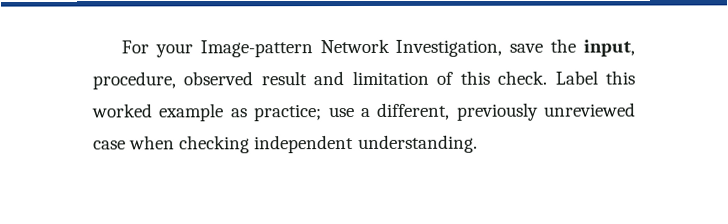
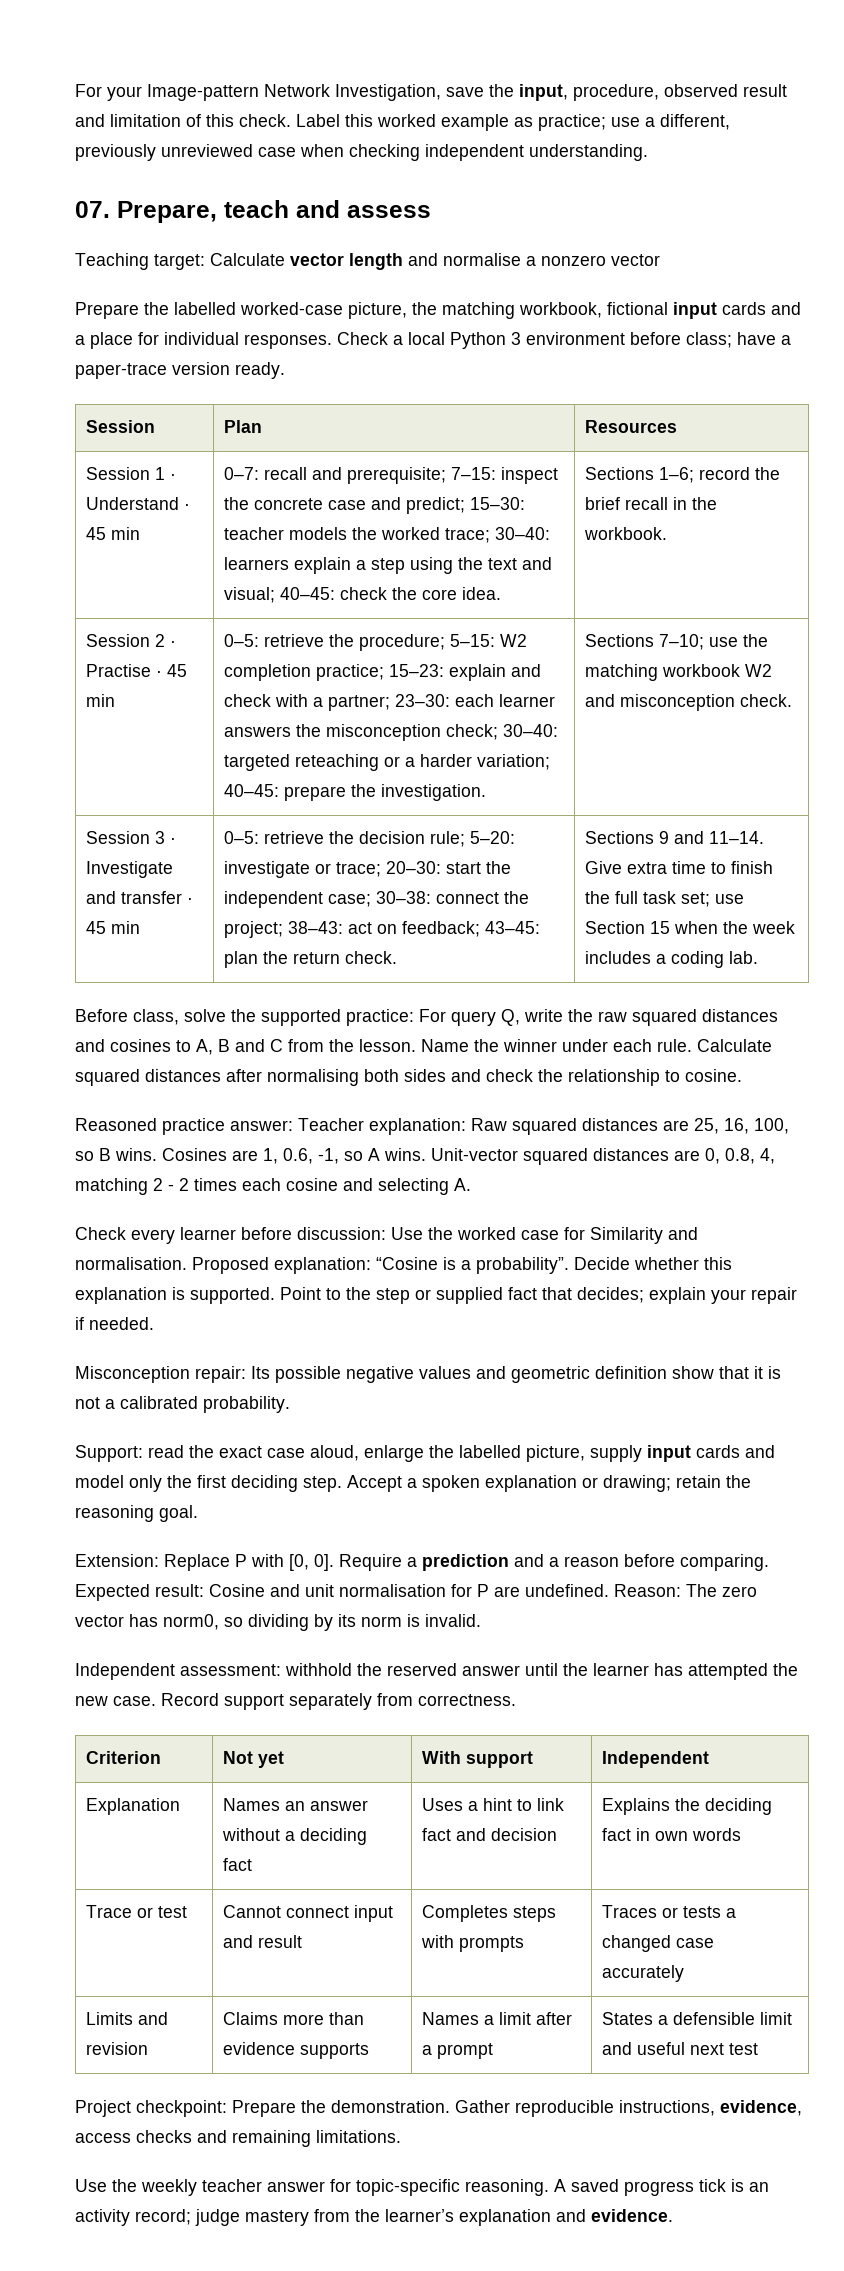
(478, 144) none -> [75,200,431,223] [75,253,660,270] [75,302,801,319] [75,332,791,349] [75,362,285,379] [86,420,156,433] [224,420,263,433] [585,420,678,433] [86,467,177,480] [86,497,191,510] [86,527,141,540] [224,467,559,484] [224,497,526,514] [224,527,551,543] [224,557,553,574] [224,587,502,603] [585,467,781,483] [585,497,718,510] [584,527,668,540] [86,634,177,647] [86,664,188,677] [86,694,116,707] [224,634,528,651] [224,664,542,681] [224,694,556,711] [224,724,559,741] [224,754,551,771] [224,784,487,801] [585,634,769,650] [585,664,773,681] [585,694,793,711] [86,831,177,844] [86,861,174,878] [86,891,194,904] [86,921,141,934] [224,831,516,847] [224,861,512,878] [224,891,530,908] [224,921,541,938] [224,951,398,968] [585,831,765,844] [585,861,774,874] [585,891,745,907] [585,921,796,934] [585,951,759,968] [75,1009,778,1026] [75,1039,772,1055] [75,1069,742,1086] [75,1118,789,1135] [75,1148,775,1165] [75,1178,471,1195] [75,1227,698,1244] [75,1257,732,1274] [75,1287,797,1304] [75,1317,154,1330] [75,1366,781,1383] [75,1396,290,1413] [75,1445,775,1462] [75,1475,751,1492] [75,1505,198,1522] [75,1554,769,1571] [75,1584,757,1601] [75,1614,481,1631] [75,1663,798,1680] [75,1693,516,1710] [86,1751,162,1764] [223,1751,285,1768] [422,1751,534,1768] [602,1751,710,1768] [86,1798,181,1815] [223,1798,369,1811] [222,1828,368,1845] [223,1858,253,1871] [422,1798,565,1811] [422,1828,558,1841] [602,1798,773,1815] [602,1828,742,1841] [86,1905,188,1918] [223,1905,394,1922] [223,1935,303,1948] [422,1905,557,1922] [421,1935,525,1952] [602,1905,737,1918] [602,1935,715,1952] [602,1965,685,1982] [86,2012,169,2025] [86,2042,149,2055] [223,2012,365,2025] [223,2042,370,2059] [422,2012,573,2025] [422,2043,494,2059] [602,2012,793,2025] [602,2042,759,2055] [75,2100,802,2117] [75,2130,401,2147] [75,2179,769,2196] [75,2209,673,2226] // 07. Prepare, teach and assess // Teaching target: Calculate vector length and normalise a nonzero vector // Prepare the labelled worked-case picture, the matching workbook, fictional input cards and a place for individual responses. Check a local Python 3 environment before class; have a paper-trace version ready. // Session | Plan | Resources // Session 1 · Understand · 45 min | 0–7: recall and prerequisite; 7–15: inspect the concrete case and predict; 15–30: teacher models the worked trace; 30–40: learners explain a step using the text and visual; 40–45: check the core idea. | Sections 1–6; record the brief recall in the workbook. // Session 2 · Practise · 45 min | 0–5: retrieve the procedure; 5–15: W2 completion practice; 15–23: explain and check with a partner; 23–30: each learner answers the misconception check; 30–40: targeted reteaching or a harder variation; 40–45: prepare the investigation. | Sections 7–10; use the matching workbook W2 and misconception check. // Session 3 · Investigate and transfer · 45 min | 0–5: retrieve the decision rule; 5–20: investigate or trace; 20–30: start the independent case; 30–38: connect the project; 38–43: act on feedback; 43–45: plan the return check. | Sections 9 and 11–14. Give extra time to finish the full task set; use Section 15 when the week includes a coding lab. // Before class, solve the supported practice: For query Q, write the raw squared distances and cosines to A, B and C from the lesson. Name the winner under each rule. Calculate squared distances after normalising both sides and check the relationship to cosine. // Reasoned practice answer: Teacher explanation: Raw squared distances are 25, 16, 100, so B wins. Cosines are 1, 0.6, -1, so A wins. Unit-vector squared distances are 0, 0.8, 4, matching 2 - 2 times each cosine and selecting A. // Check every learner before discussion: Use the worked case for Similarity and normalisation. Proposed explanation: “Cosine is a probability”. Decide whether this explanation is supported. Point to the step or supplied fact that decides; explain your repair if needed. // Misconception repair: Its possible negative values and geometric definition show that it is not a calibrated probability. // Support: read the exact case aloud, enlarge the labelled picture, supply input cards and model only the first deciding step. Accept a spoken explanation or drawing; retain the reasoning goal. // Extension: Replace P with [0, 0]. Require a prediction and a reason before comparing. Expected result: Cosine and unit normalisation for P are undefined. Reason: The zero vector has norm0, so dividing by its norm is invalid. // Independent assessment: withhold the reserved answer until the learner has attempted the new case. Record support separately from correctness. // Criterion | Not yet | With support | Independent // Explanation | Names an answer without a deciding fact | Uses a hint to link fact and decision | Explains the deciding fact in own words // Trace or test | Cannot connect input and result | Completes steps with prompts | Traces or tests a changed case accurately // Limits and revision | Claims more than evidence supports | Names a limit after a prompt | States a defensible limit and useful next test // Project checkpoint: Prepare the demonstration. Gather reproducible instructions, evidence, access checks and remaining limitations. // Use the weekly teacher answer for topic-specific reasoning. A saved progress tick is an activity record; judge mastery from the learner’s explanation and evidence.

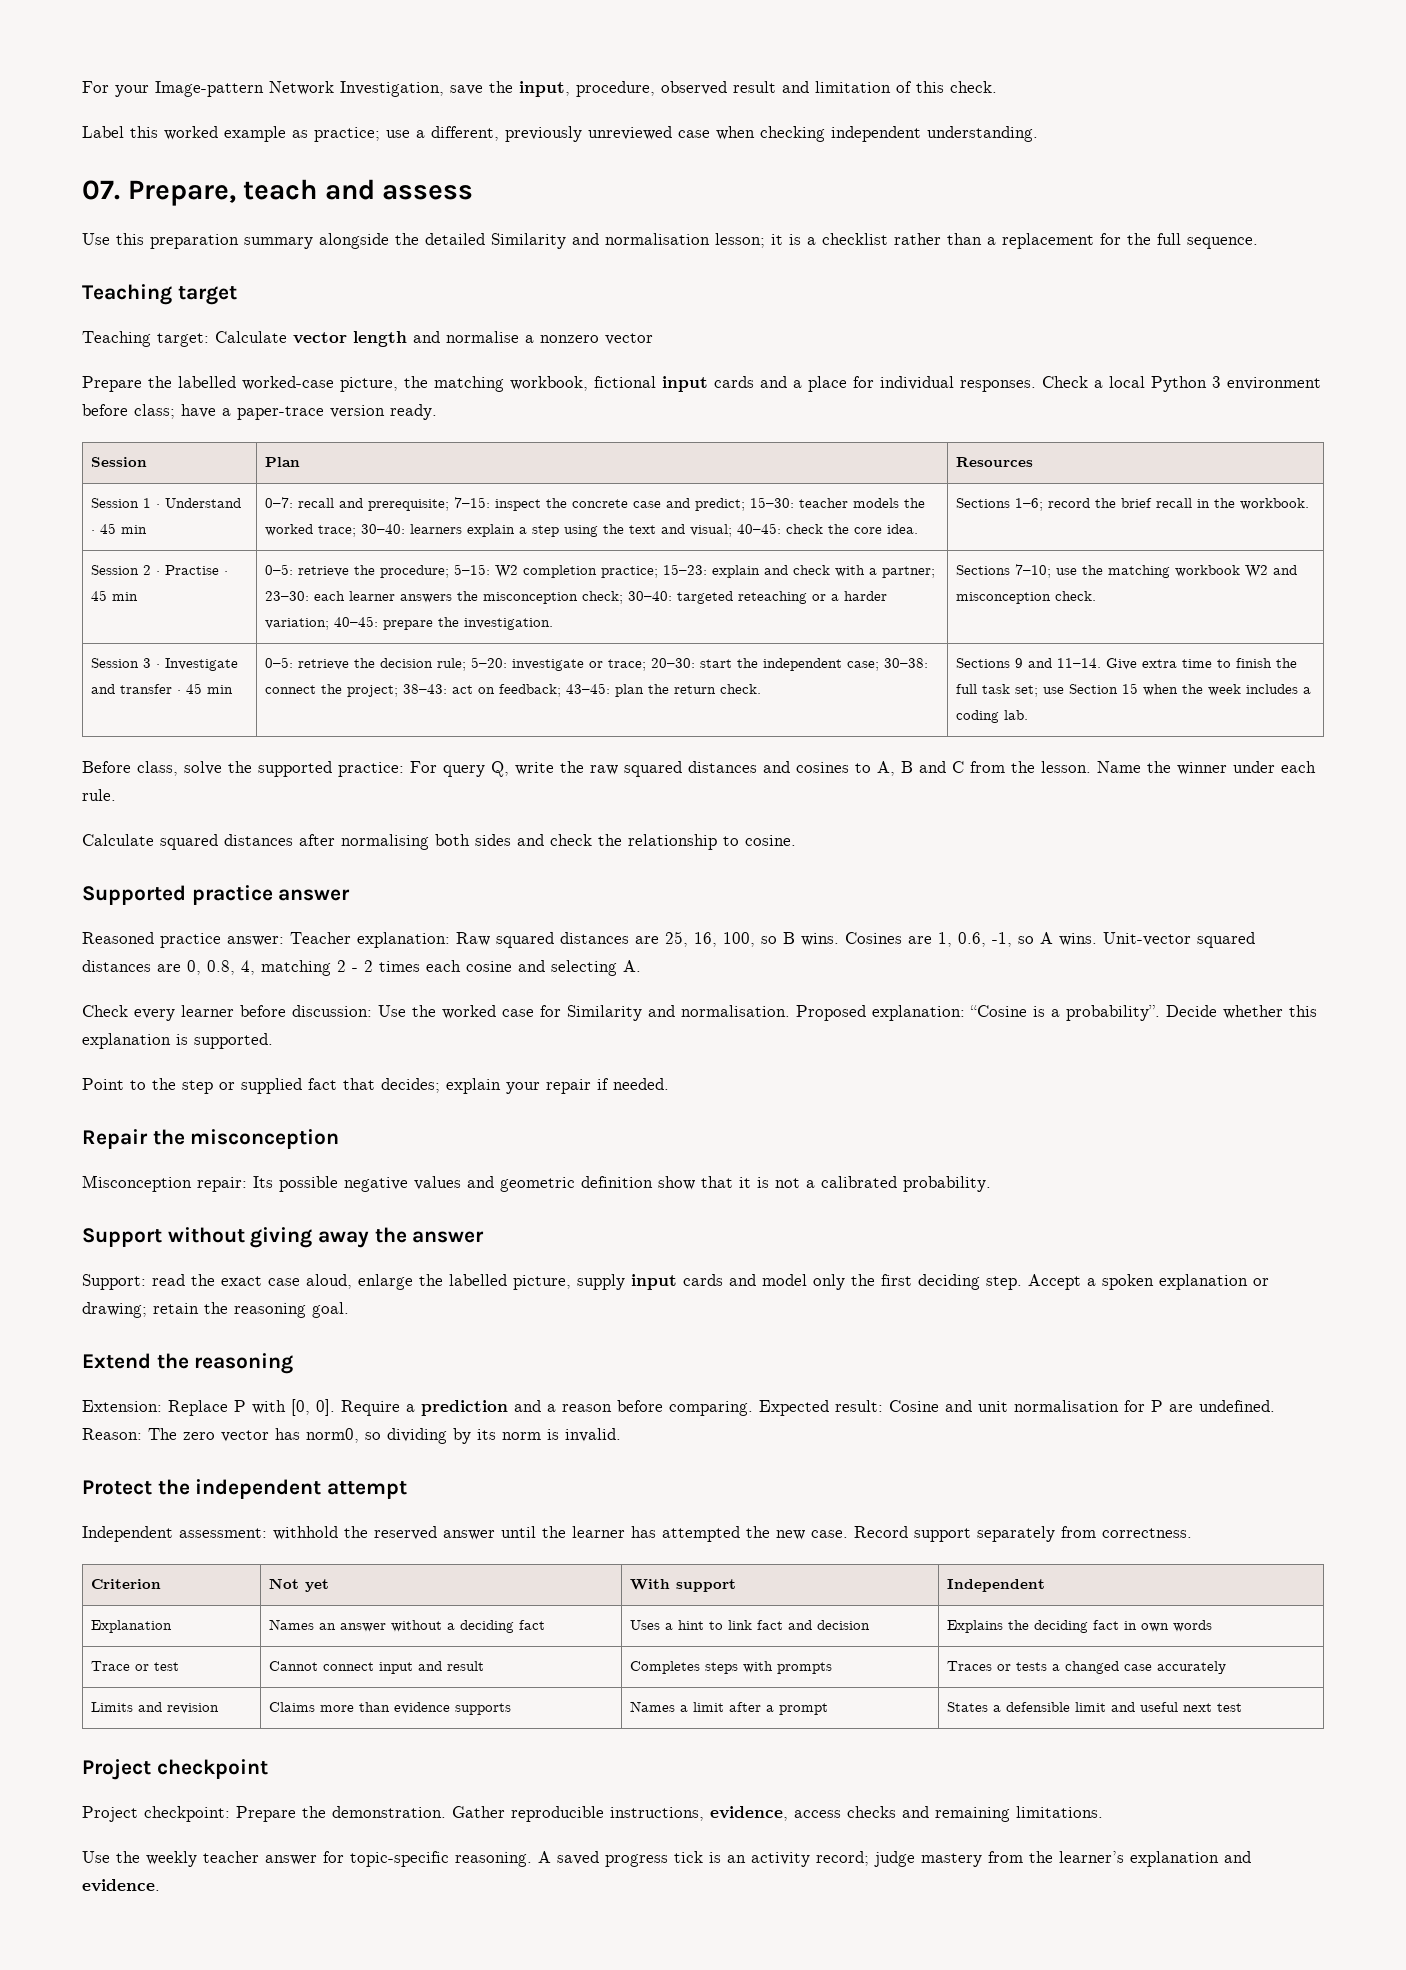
(291, 120) none -> (997, 87) //
(431, 211) none -> [82,233,1258,249] [82,284,237,305] // Use this preparation summary alongside the detailed Similarity and normalisation lesson; it is a checklist rather than a replacement for the full sequence. // Teaching target
(692, 1045) none -> (116, 795) //
(742, 1075) none -> [82,885,351,905] // Supported practice answer
(275, 1295) none -> (273, 1041) //
(154, 1323) none -> [82,1129,340,1149] // Repair the misconception
(290, 1404) none -> [82,1227,485,1248] // Support without giving away the answer
(198, 1513) none -> [82,1353,294,1374] // Extend the reasoning
(481, 1620) none -> [82,1479,408,1499] // Protect the independent attempt
(759, 2049) none -> [82,1759,268,1780] // Project checkpoint

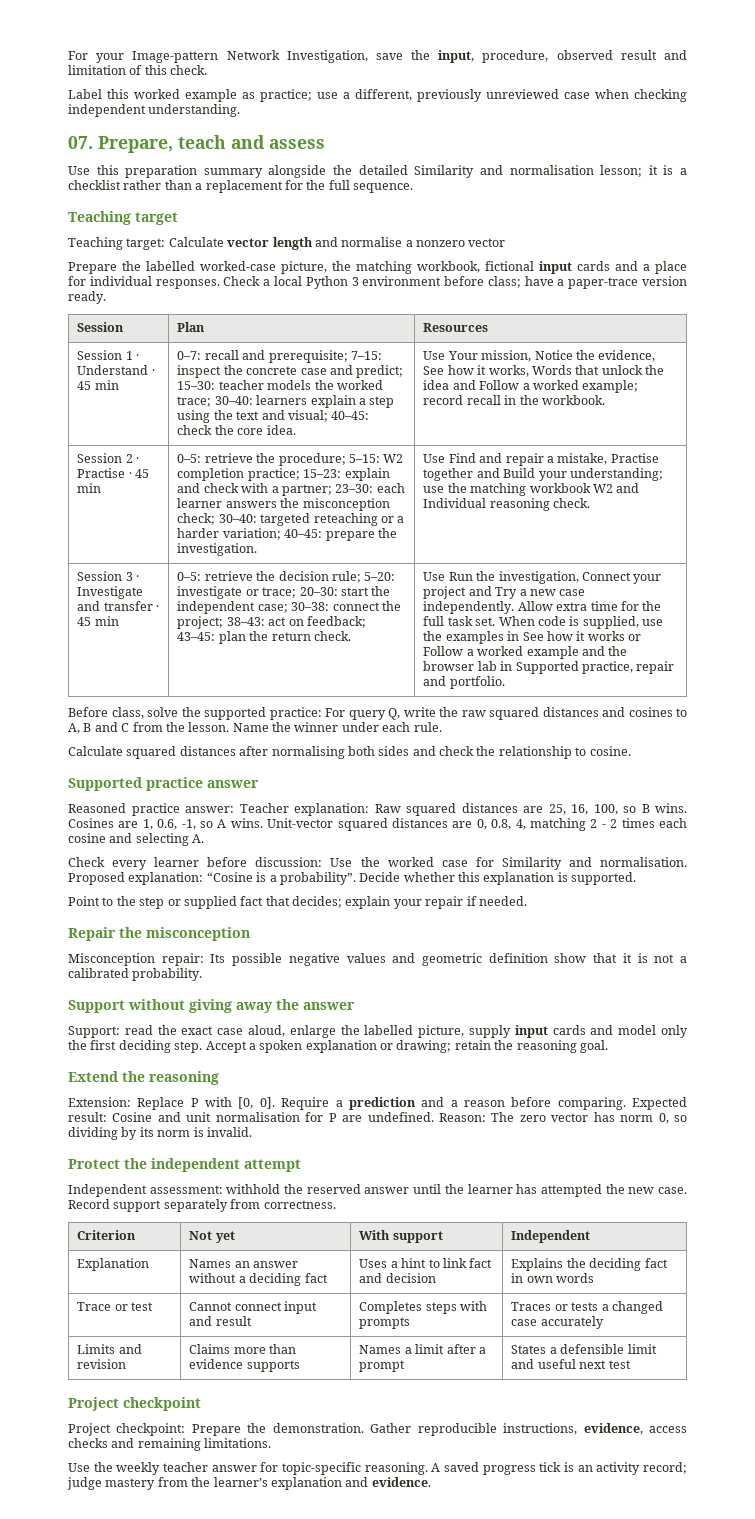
[956,498,1153,511] Sections 1–6; record the brief -> [423,350,656,362] [423,365,665,377] [423,380,639,393] [423,395,464,405] Use Your mission, Notice the evidence, See how it works, Words that unlock the idea and Follow a worked example; record
[956,564,1052,578] Sections 7–10; -> [423,453,659,466] [423,468,663,481] Use Find and repair a mistake, Practise together and Build your understanding;
[956,592,1052,604] misconception -> [423,498,550,511] Individual reasoning
[956,658,1298,670] [956,683,1312,697] [956,710,1029,723] Sections 9 and 11–14. Give extra time to finish the full task set; use Section 15 when the week includes a coding lab. -> [423,571,662,584] [423,586,586,599] [423,601,662,614] [423,616,664,629] [423,631,642,644] [423,646,628,659] [423,661,675,674] [423,676,505,689] Use Run the investigation, Connect your project and Try a new case independently. Allow extra time for the full task set. When code is supplied, use the examples in See how it works or Follow a worked example and the browser lab in Supported practice, repair and portfolio.
[306,1428,359,1443] norm0, -> [620,1113,669,1124] norm 0,

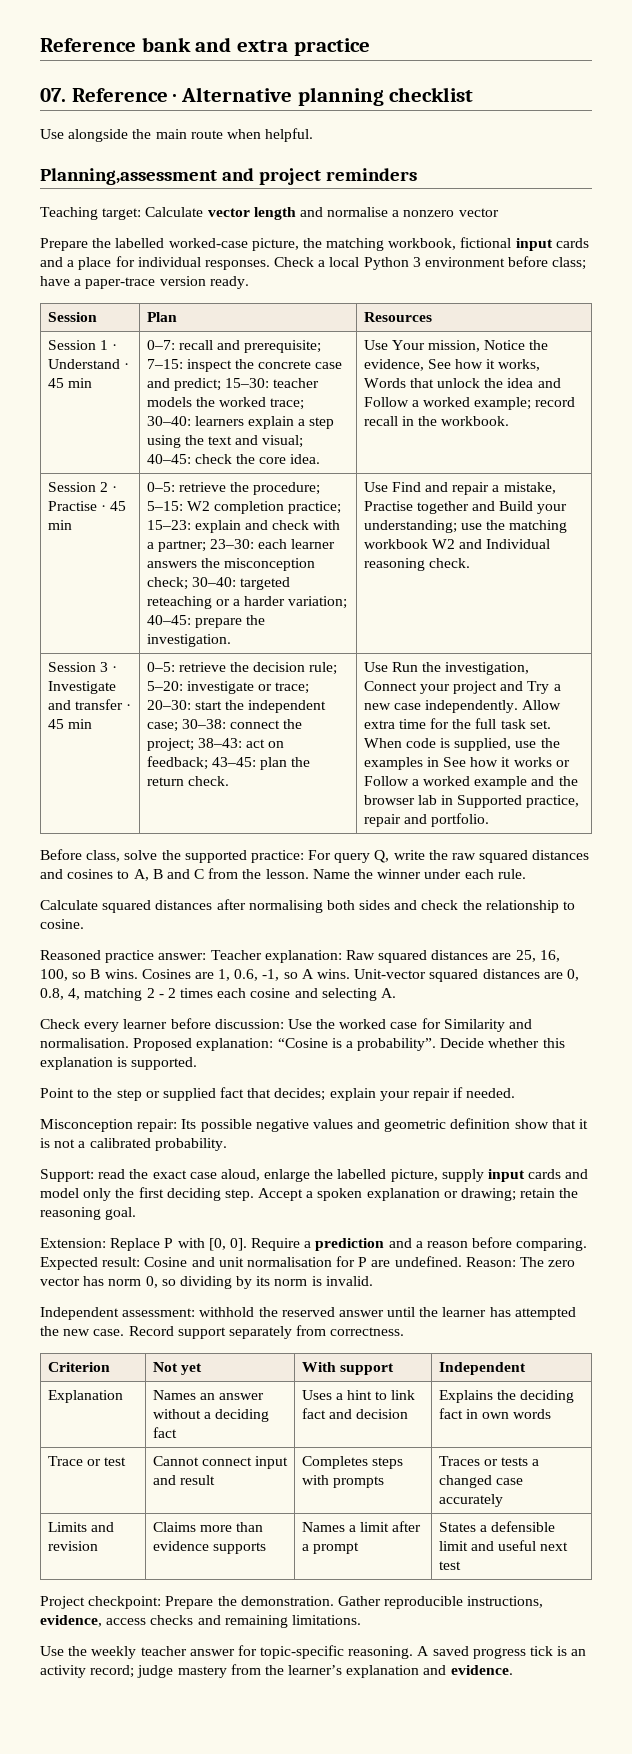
[68,50,687,63] [68,65,208,75] [68,89,687,102] [68,104,241,117] [68,135,325,153] [68,165,688,178] [68,180,413,193] [68,211,178,225] For your Image-pattern Network Investigation, save the input, procedure, observed result and limitation of this check. // Label this worked example as practice; use a different, previously unreviewed case when checking independent understanding. // 07. Prepare, teach and assess // Use this preparation summary alongside the detailed Similarity and normalisation lesson; it is a checklist rather than a replacement for the full sequence. // Teaching target -> [40,37,370,56] [40,87,474,106] [40,128,314,142] [40,168,417,185] Reference bank and extra practice // 07. Reference · Alternative planning checklist // Use alongside the main route when helpful. // Planning,assessment and project reminders
[68,777,259,791] // Supported practice answer -> (84, 924) none
[68,927,250,941] // Repair the misconception -> (516, 1093) none
[68,999,355,1013] // Support without giving away the answer -> (227, 1144) none
[68,1071,219,1085] // Extend the reasoning -> (137, 1213) none
[68,1158,301,1172] // Protect the independent attempt -> (373, 1281) none
[68,1397,201,1411] // Project checkpoint -> (461, 1565) none

